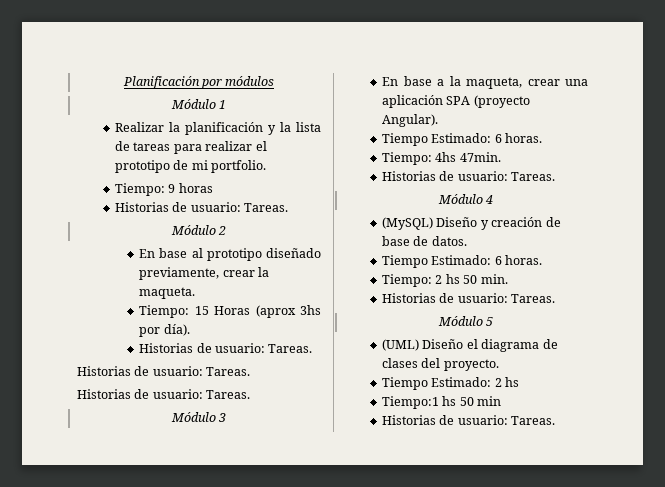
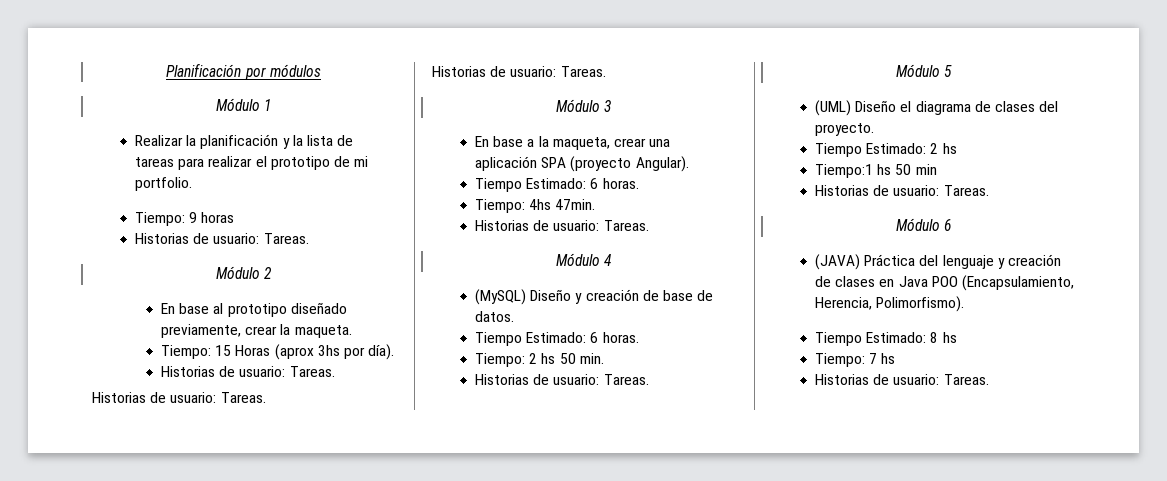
(556, 420) none -> [895,218,952,231] [815,254,1061,270] [815,275,1074,291] [815,296,965,312] [815,332,957,346] [815,353,896,367] [815,374,989,385] // Módulo 6 // (JAVA) Práctica del lenguaje y creación de clases en Java POO (Encapsulamiento, Herencia, Polimorfismo). // Tiempo Estimado: 8 hs // Tiempo: 7 hs // Historias de usuario: Tareas.

